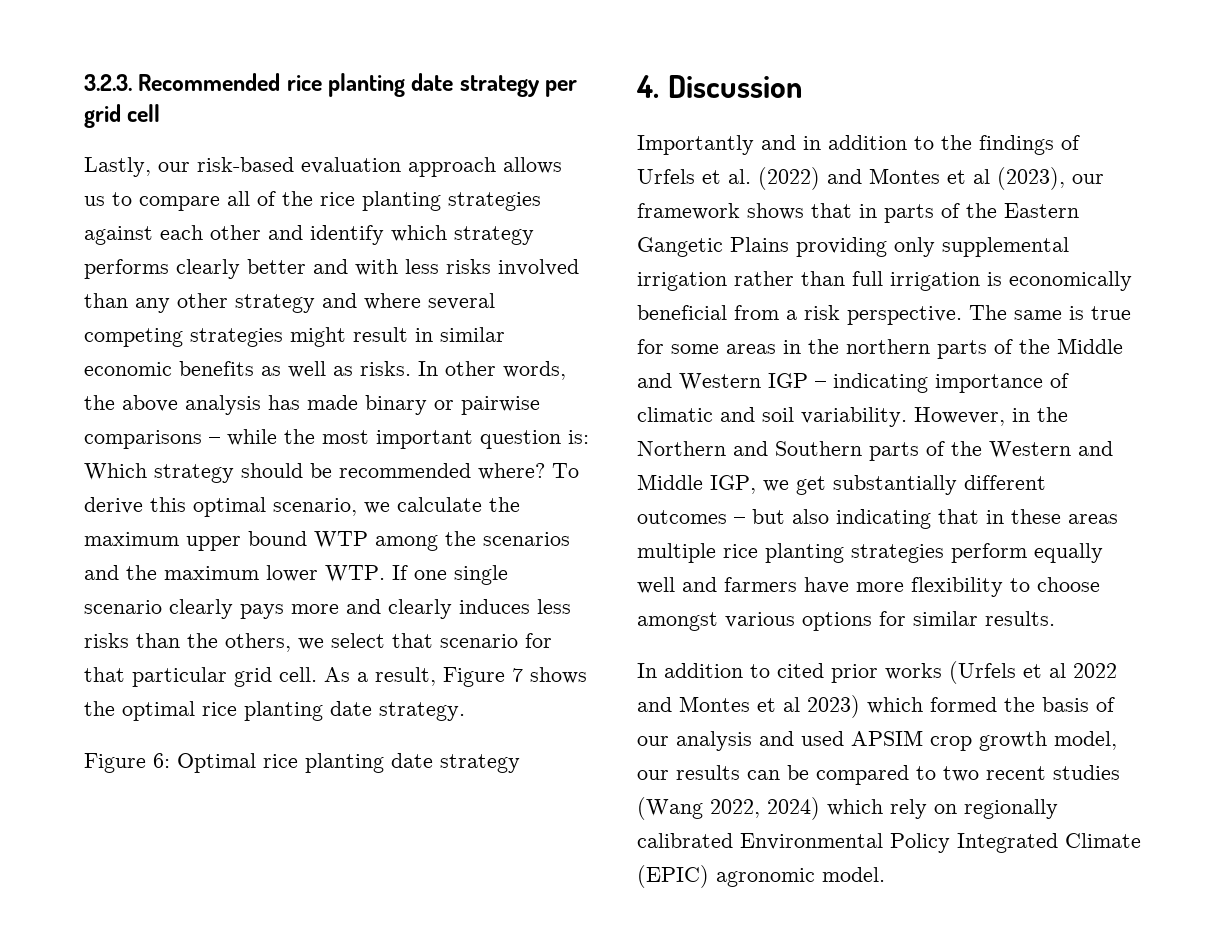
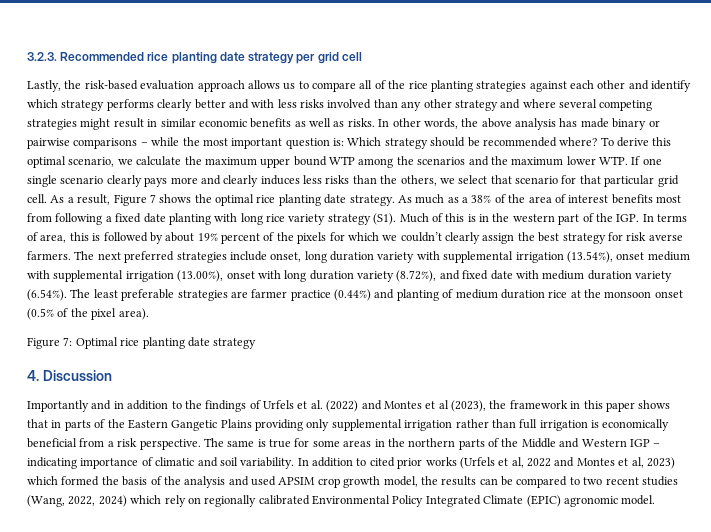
[158,162,190,172] our -> [64,80,82,89] the
[84,753,170,773] // Figure 6: -> [397,194,681,204] [27,213,687,225] [27,232,683,244] [27,251,690,263] [27,270,672,282] [27,289,683,301] [27,308,149,320] [27,337,73,349] As much as a 38% of the area of interest benefits most from following a fixed date planting with long rice variety strategy (S1). Much of this is in the western part of the IGP. In terms of area, this is followed by about 19% percent of the pixels for which we couldn’t clearly assign the best strategy for risk averse farmers. The next preferred strategies include onset, long duration variety with supplemental irrigation (13.54%), onset medium with supplemental irrigation (13.00%), onset with long duration variety (8.72%), and fixed date with medium duration variety (6.54%). The least preferable strategies are farmer practice (0.44%) and planting of medium duration rice at the monsoon onset (0.5% of the pixel area). // Figure 7:
[1072,174,1104,184] [637,203,740,220] our framework -> [489,400,635,412] the framework in this paper
[914,407,1068,426] [637,441,1113,461] [637,474,1046,495] [637,509,1118,529] [637,543,1103,563] [637,577,1100,597] [637,611,1055,631] However, in the Northern and Southern parts of the Western and Middle IGP, we get substantially different outcomes – but also indicating that in these areas multiple rice planting strategies perform equally well and farmers have more flexibility to choose amongst various options for similar results. // -> (295, 463) none
[1049,663,1066,678] al -> [511,457,524,468] al,
[783,697,800,712] al -> [631,457,644,468] al,
[637,736,669,746] our -> [163,476,181,485] the
[637,770,669,780] our -> [420,476,438,485] the
[637,797,703,820] (Wang -> [27,495,65,507] (Wang,

